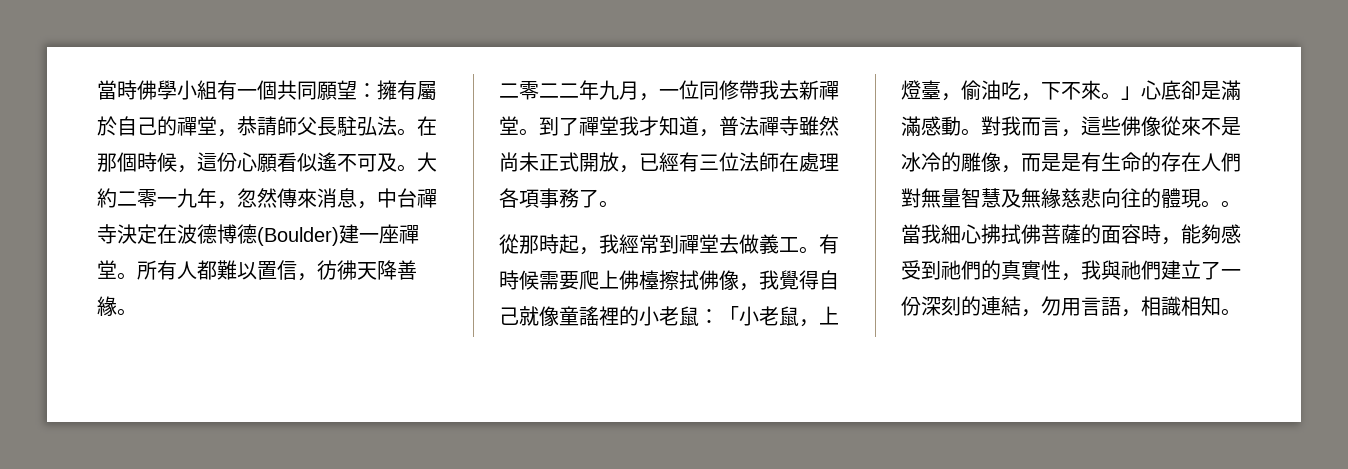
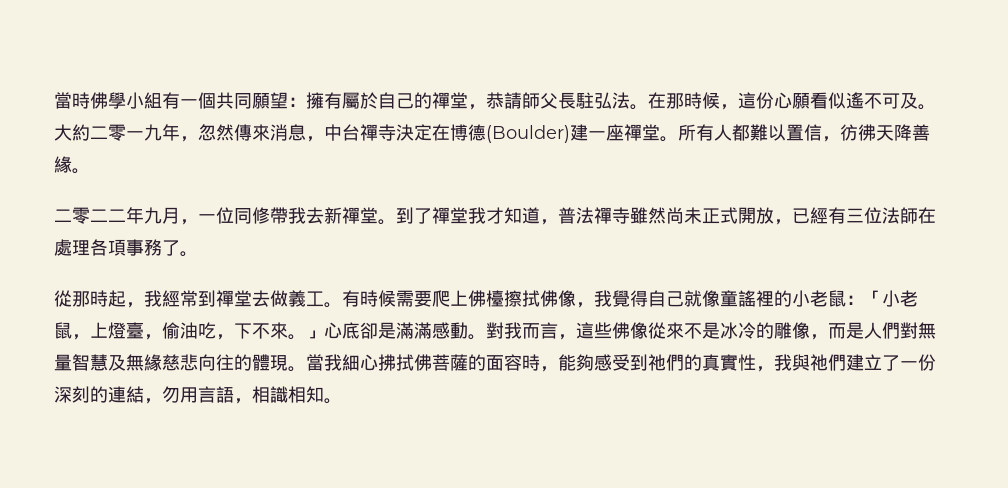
[117,152,137,172] 個 -> (684, 101) none
[177,224,217,244] 波德 -> (450, 132) none
[1061,152,1201,172] 是有生命的存在 -> (864, 330) none
[1221,200,1241,208] 。 -> (306, 369) none

